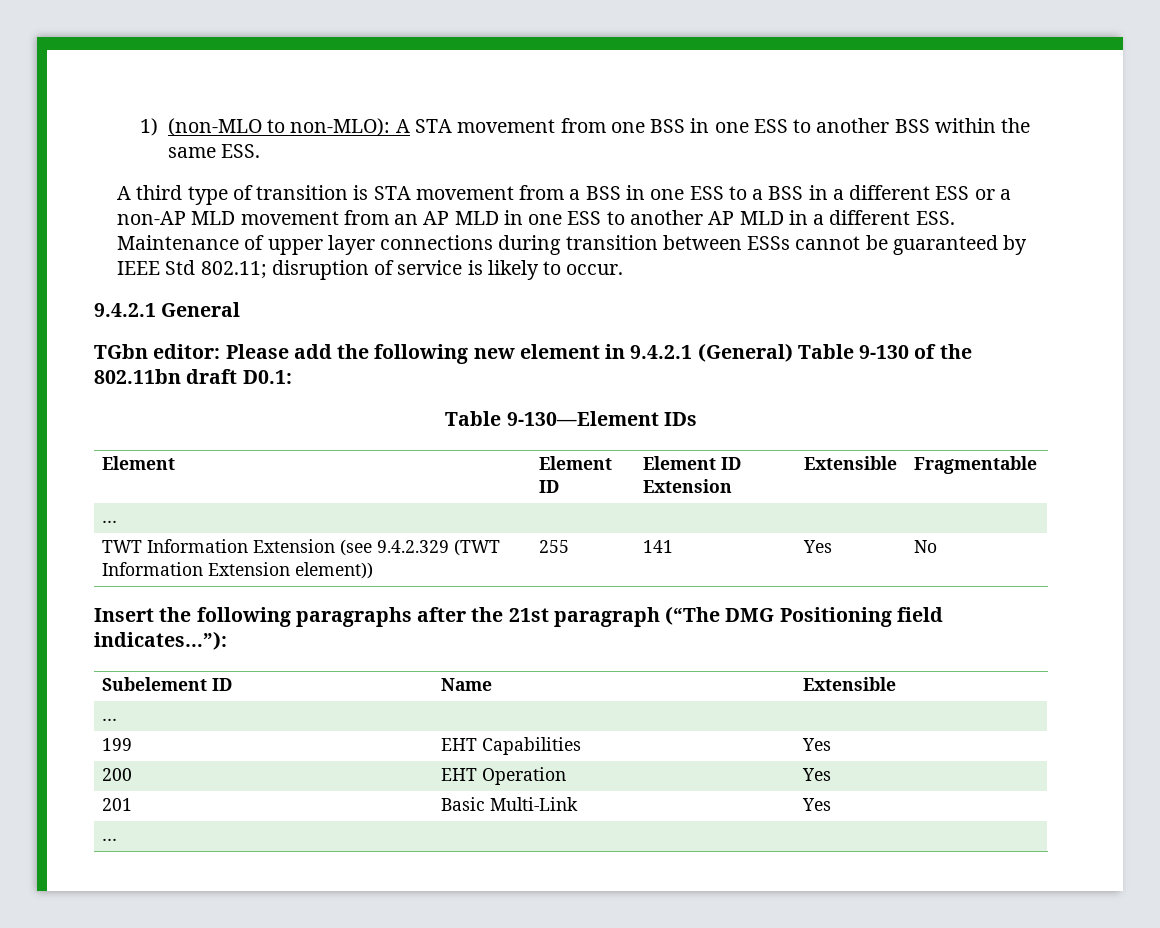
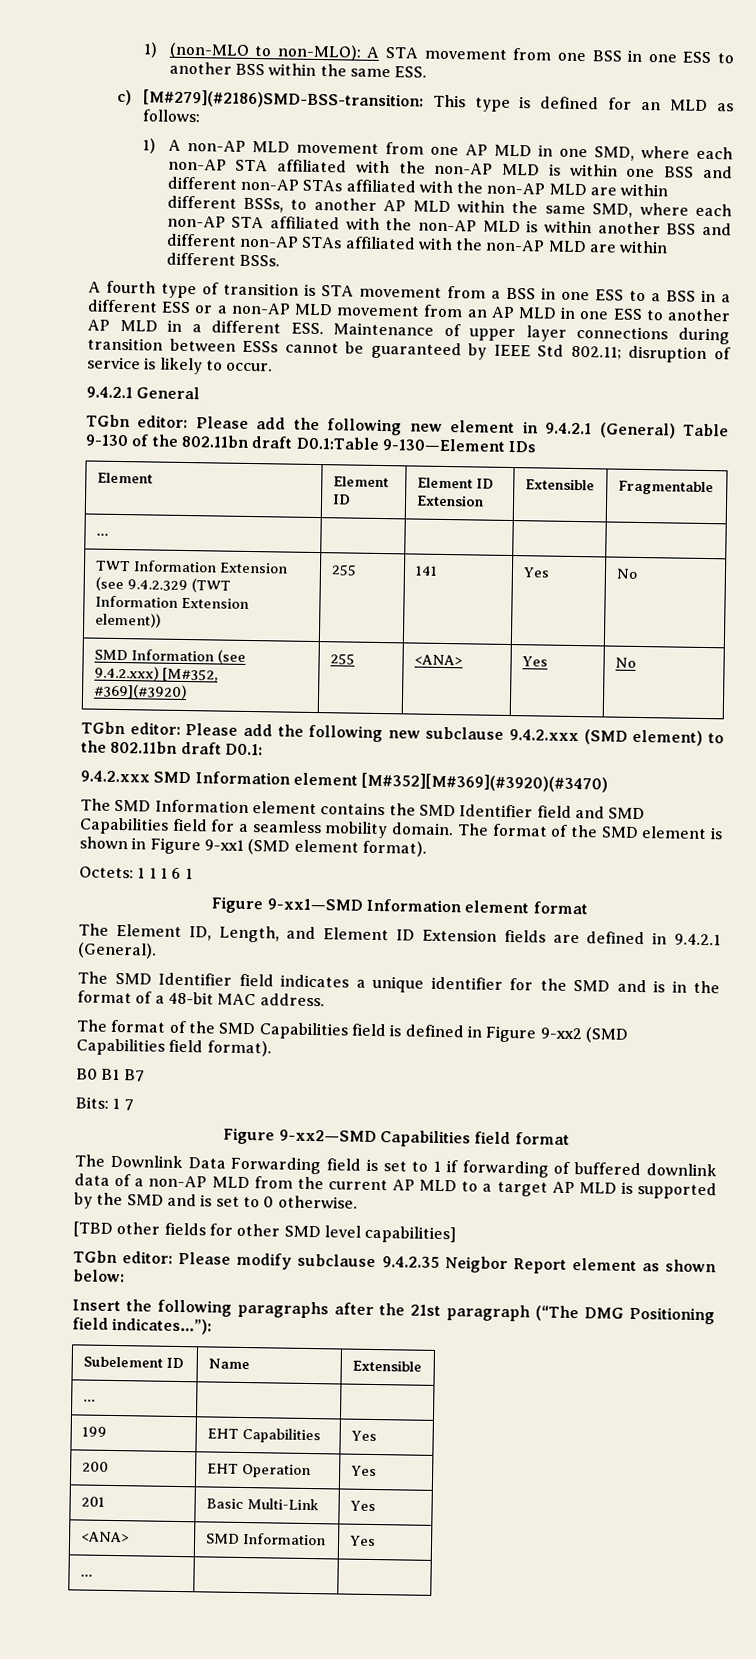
[117,185,183,200] A third -> [116,89,735,112] [141,109,201,123] [141,138,733,161] [167,158,734,179] [166,176,669,197] [166,195,733,218] [166,215,732,236] [165,233,669,254] [165,252,280,267] [88,280,157,294] c) [M#279](#2186)SMD-BSS-transition: This type is defined for an MLD as follows: // 1) A non-AP MLD movement from one AP MLD in one SMD, where each non-AP STA affiliated with the non-AP MLD is within one BSS and different non-AP STAs affiliated with the non-AP MLD are within different BSSs, to another AP MLD within the same SMD, where each non-AP STA affiliated with the non-AP MLD is within another BSS and different non-AP STAs affiliated with the non-AP MLD are within different BSSs. // A fourth
[242,370,292,384] [445,411,502,426] D0.1: // Table -> [295,436,380,450] D0.1:Table
(938, 546) none -> [93,649,246,664] [93,665,218,682] [92,683,187,700] [329,653,355,665] [413,654,463,666] [521,656,548,667] [614,657,636,668] [81,721,724,746] [81,740,263,756] [80,770,609,793] [80,798,646,820] [79,817,724,840] [79,836,427,857] [79,866,193,880] [211,896,588,915] [78,923,721,946] [78,942,157,959] [77,971,720,994] [77,990,325,1007] [76,1019,628,1043] [76,1038,272,1057] [76,1068,145,1082] [75,1096,134,1111] [223,1127,570,1148] [74,1154,717,1178] [74,1173,717,1200] [74,1192,358,1209] [73,1221,457,1244] [73,1250,718,1274] [73,1269,125,1283] // SMD Information (see 9.4.2.xxx) [M#352, #369](#3920) | 255 | <ANA> | Yes | No // TGbn editor: Please add the following new subclause 9.4.2.xxx (SMD element) to the 802.11bn draft D0.1: // 9.4.2.xxx SMD Information element [M#352][M#369](#3920)(#3470) // The SMD Information element contains the SMD Identifier field and SMD Capabilities field for a seamless mobility domain. The format of the SMD element is shown in Figure 9-xx1 (SMD element format). // Octets: 1 1 1 6 1 // Figure 9-xx1—SMD Information element format // The Element ID, Length, and Element ID Extension fields are defined in 9.4.2.1 (General). // The SMD Identifier field indicates a unique identifier for the SMD and is in the format of a 48-bit MAC address. // The format of the SMD Capabilities field is defined in Figure 9-xx2 (SMD Capabilities field format). // B0 B1 B7 // Bits: 1 7 // Figure 9-xx2—SMD Capabilities field format // The Downlink Data Forwarding field is set to 1 if forwarding of buffered downlink data of a non-AP MLD from the current AP MLD to a target AP MLD is supported by the SMD and is set to 0 otherwise. // [TBD other fields for other SMD level capabilities] // TGbn editor: Please modify subclause 9.4.2.35 Neigbor Report element as shown below:
(832, 804) none -> [80,1531,130,1543] [205,1532,326,1546] [348,1535,376,1547] // <ANA> | SMD Information | Yes

